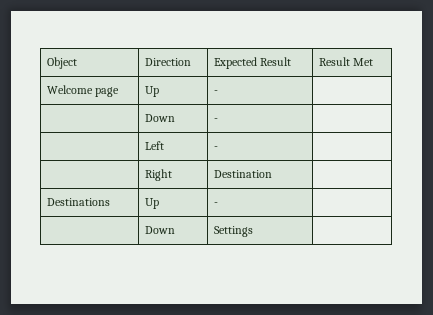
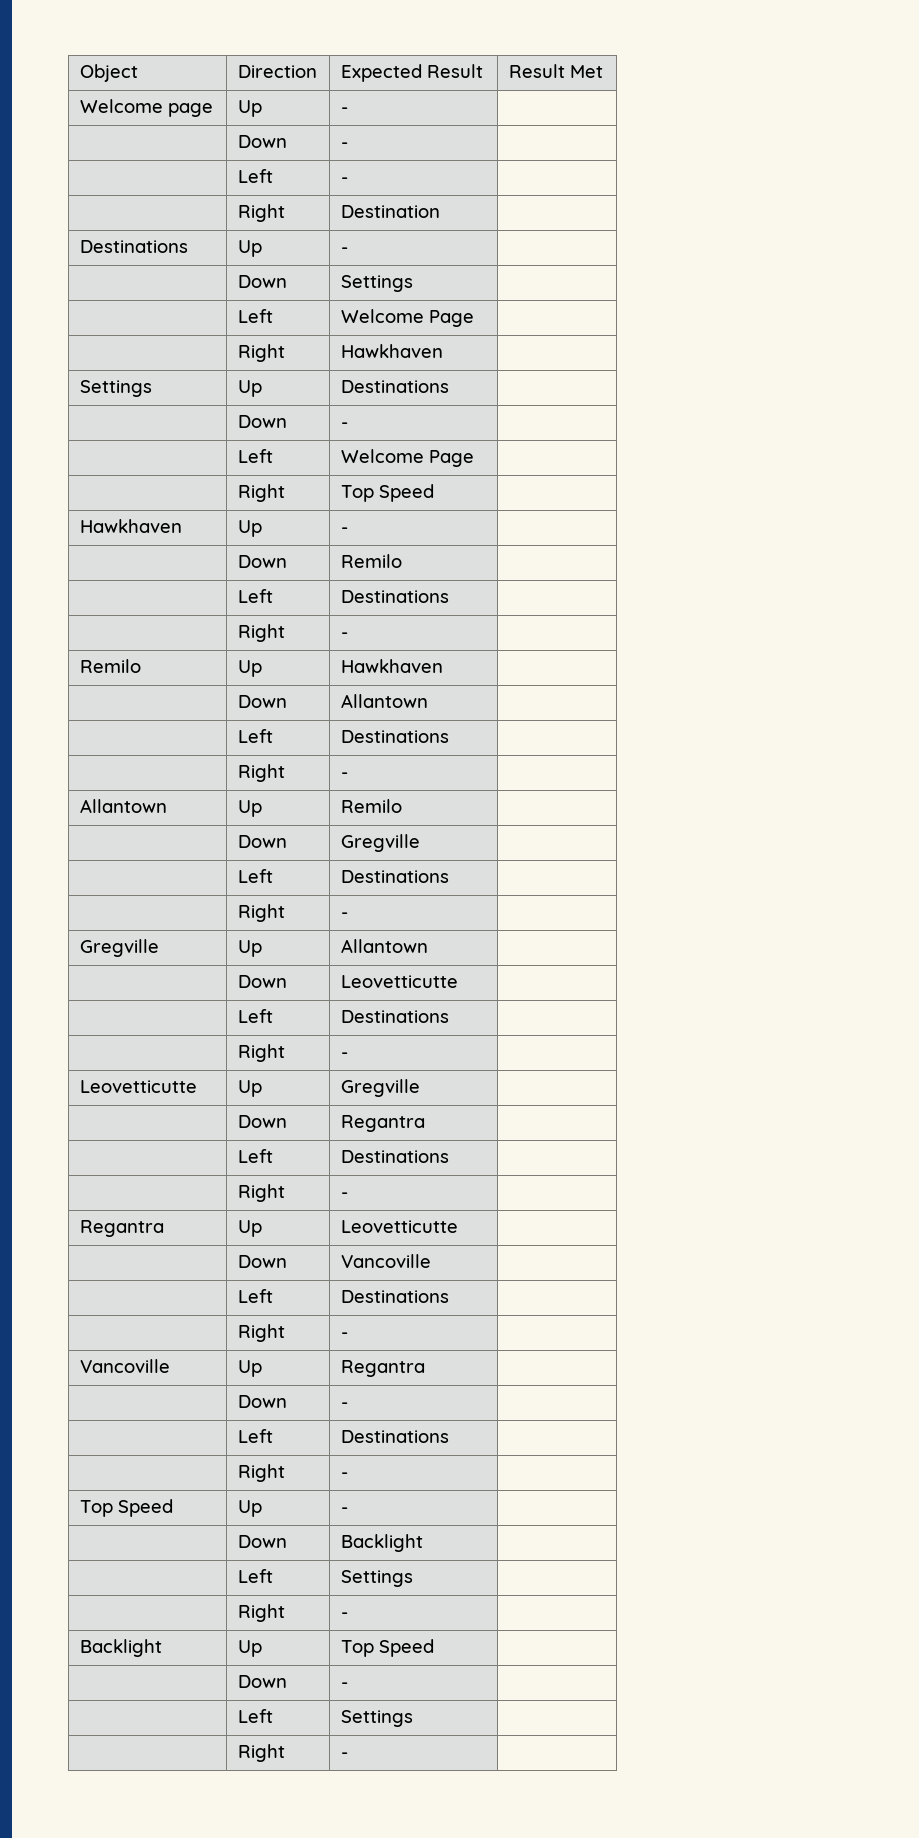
(253, 231) none -> [237,309,273,323] [340,309,474,327] [237,344,285,362] [340,344,443,358] [79,380,152,397] [237,380,262,397] [340,380,449,393] [237,415,287,428] [340,422,348,428] [237,449,273,463] [340,449,474,467] [237,484,285,502] [340,484,434,502] [79,519,182,533] [237,520,262,537] [340,527,348,533] [237,555,287,568] [340,554,402,568] [237,589,273,603] [340,590,449,603] [237,624,285,642] [340,632,348,638] [79,659,141,673] [237,660,262,677] [340,659,443,673] [237,695,287,708] [340,694,428,708] [237,729,273,743] [340,730,449,743] [237,764,285,782] [340,772,348,778] [79,799,167,813] [237,800,262,817] [340,799,402,813] [237,835,287,848] [340,834,420,852] [237,869,273,883] [340,870,449,883] [237,904,285,922] [340,912,348,918] [79,939,159,957] [237,940,262,957] [340,939,428,953] [237,975,287,988] [340,975,458,988] [237,1009,273,1023] [340,1010,449,1023] [237,1044,285,1062] [340,1052,348,1058] [79,1080,197,1093] [237,1080,262,1097] [340,1079,420,1097] [237,1115,287,1128] [340,1115,425,1132] [237,1149,273,1163] [340,1150,449,1163] [237,1184,285,1202] [340,1192,348,1198] [79,1220,164,1237] [237,1220,262,1237] [340,1220,458,1233] [237,1255,287,1268] [340,1254,431,1268] [237,1289,273,1303] [340,1290,449,1303] [237,1324,285,1342] [340,1332,348,1338] [79,1359,170,1373] [237,1360,262,1377] [340,1360,425,1377] [237,1395,287,1408] [340,1402,348,1408] [237,1429,273,1443] [340,1430,449,1443] [237,1464,285,1482] [340,1472,348,1478] [79,1499,173,1517] [237,1500,262,1517] [340,1507,348,1513] [237,1535,287,1548] [340,1534,423,1552] [237,1569,273,1583] [340,1570,413,1587] [237,1604,285,1622] [340,1612,348,1618] [79,1639,162,1657] [237,1640,262,1657] [340,1639,434,1657] [237,1675,287,1688] [340,1682,348,1688] [237,1709,273,1723] [340,1710,413,1727] [237,1744,285,1762] [340,1752,348,1758] // | Left | Welcome Page | // | Right | Hawkhaven | // Settings | Up | Destinations | // | Down | - | // | Left | Welcome Page | // | Right | Top Speed | // Hawkhaven | Up | - | // | Down | Remilo | // | Left | Destinations | // | Right | - | // Remilo | Up | Hawkhaven | // | Down | Allantown | // | Left | Destinations | // | Right | - | // Allantown | Up | Remilo | // | Down | Gregville | // | Left | Destinations | // | Right | - | // Gregville | Up | Allantown | // | Down | Leovetticutte | // | Left | Destinations | // | Right | - | // Leovetticutte | Up | Gregville | // | Down | Regantra | // | Left | Destinations | // | Right | - | // Regantra | Up | Leovetticutte | // | Down | Vancoville | // | Left | Destinations | // | Right | - | // Vancoville | Up | Regantra | // | Down | - | // | Left | Destinations | // | Right | - | // Top Speed | Up | - | // | Down | Backlight | // | Left | Settings | // | Right | - | // Backlight | Up | Top Speed | // | Down | - | // | Left | Settings | // | Right | - |

